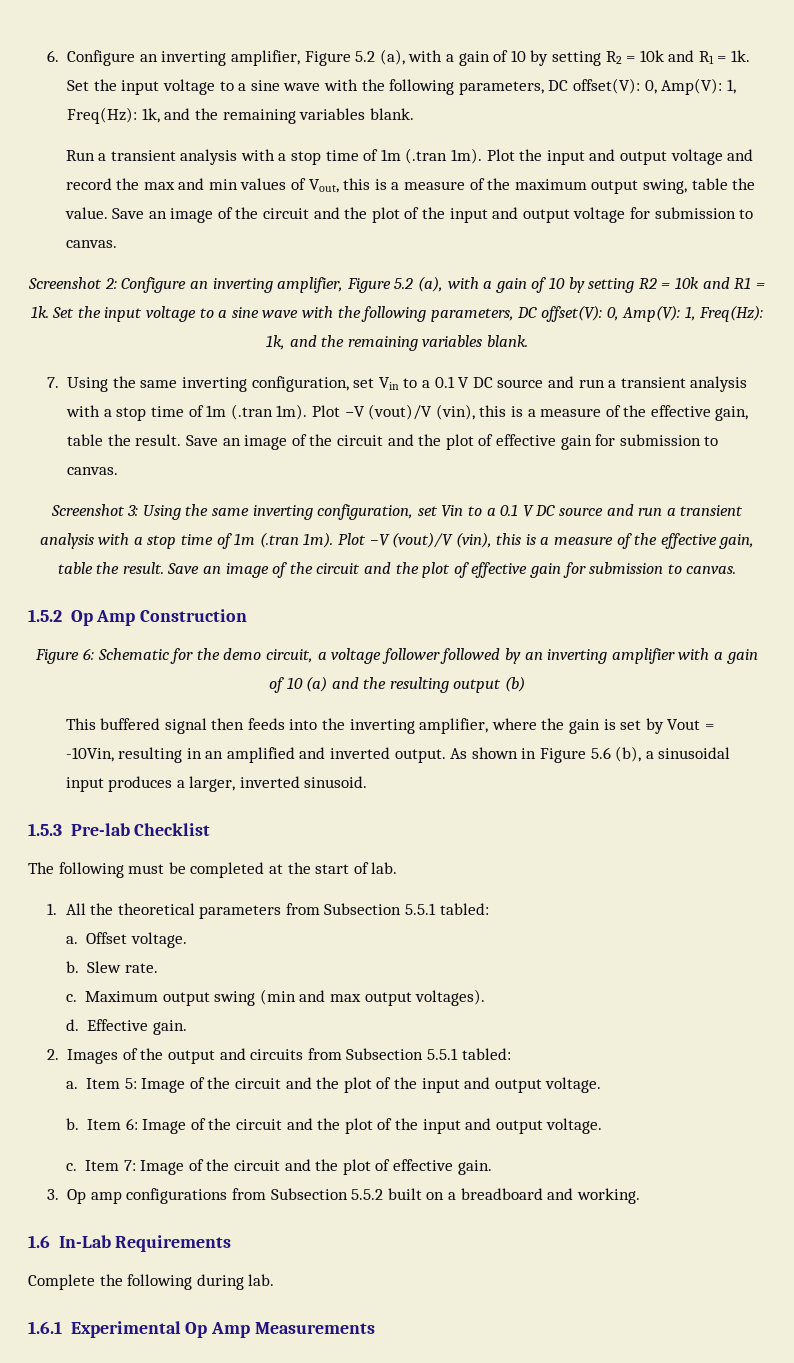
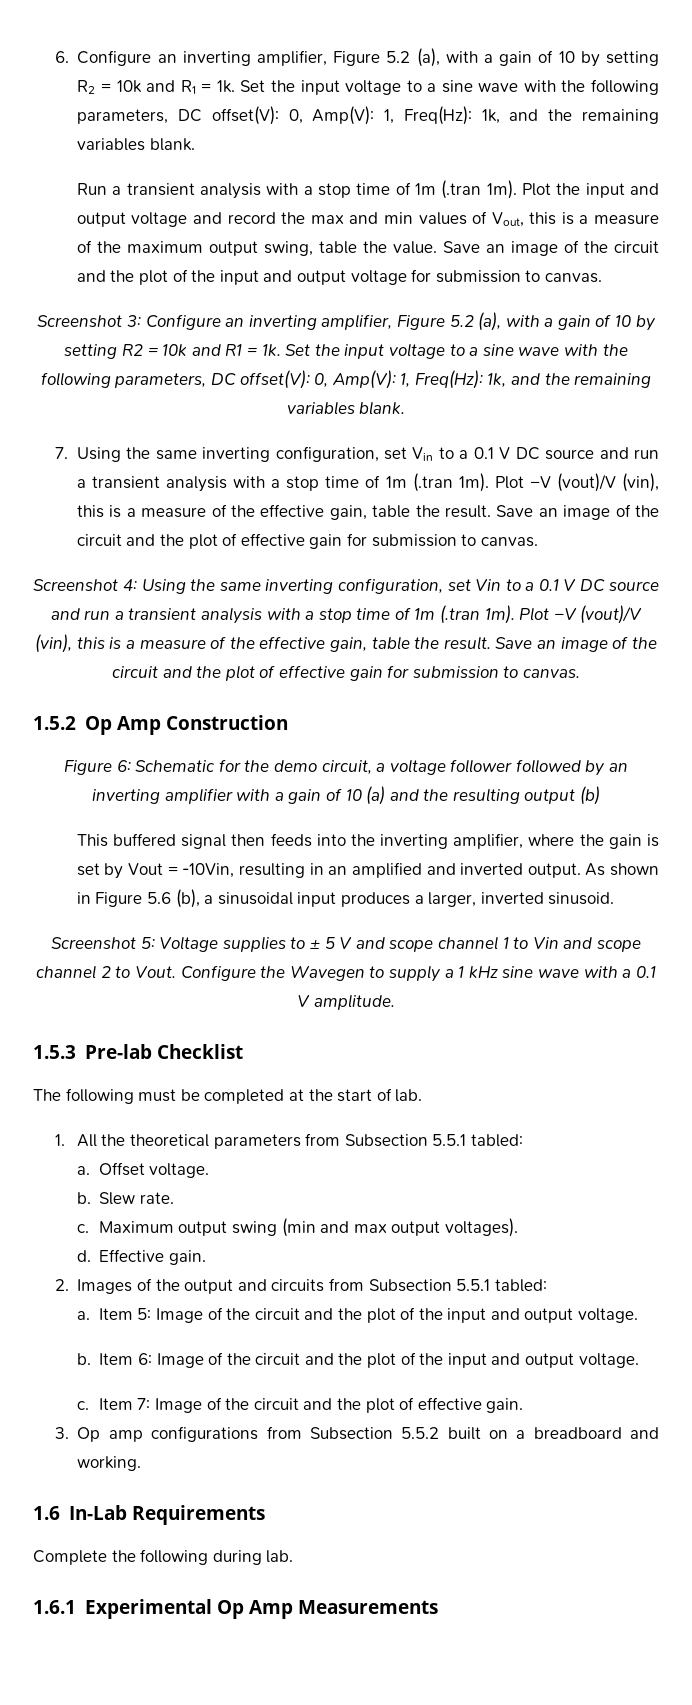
[104,278,117,289] 2: -> [126,315,141,327] 3:
[127,505,139,516] 3: -> [122,579,137,591] 4:
(368, 782) none -> [51,936,641,952] [36,965,656,982] [297,994,395,1010] // Screenshot 5: Voltage supplies to ± 5 V and scope channel 1 to Vin and scope channel 2 to Vout. Configure the Wavegen to supply a 1 kHz sine wave with a 0.1 V amplitude.

